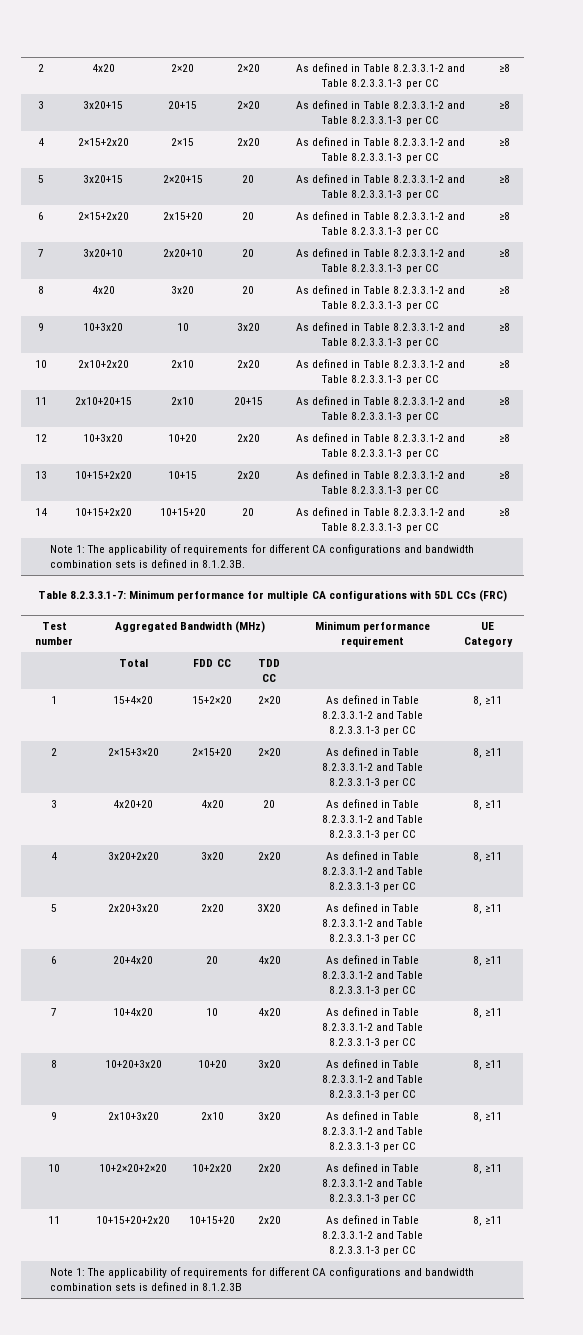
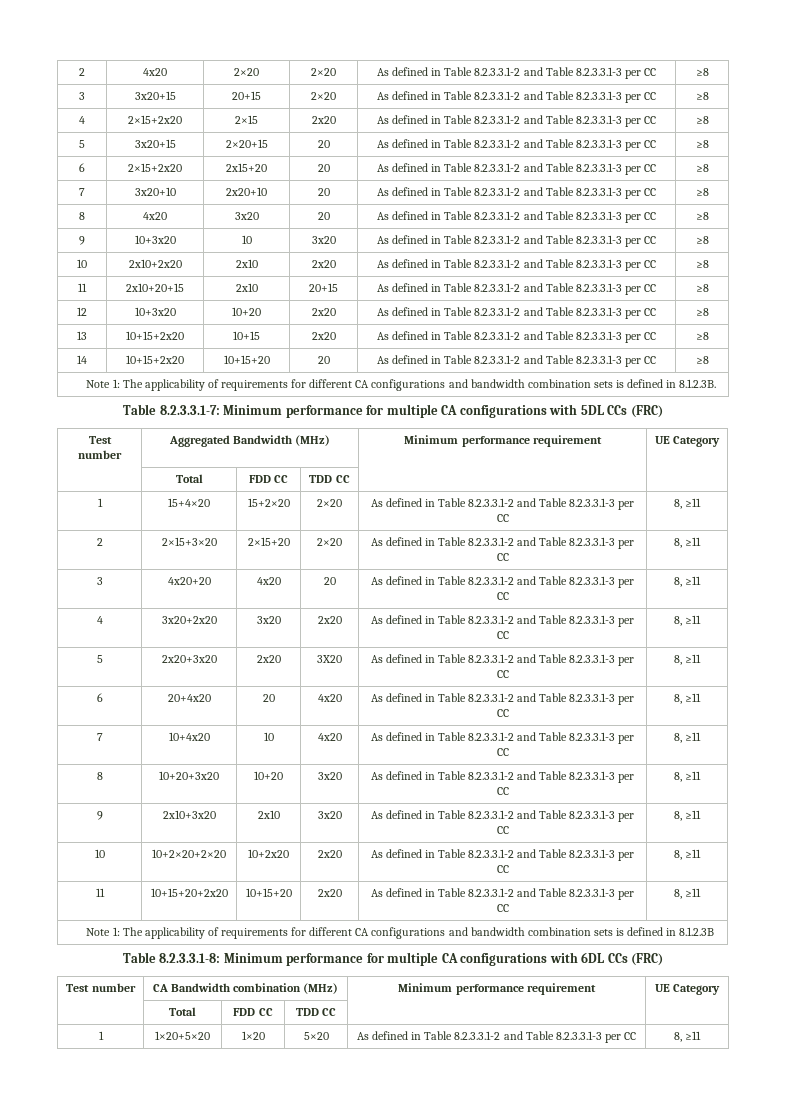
(243, 1287) none -> [122,952,664,966] [66,983,136,992] [152,983,339,994] [398,983,596,995] [654,984,721,995] [169,1007,196,1016] [233,1008,273,1016] [295,1008,337,1016] [98,1031,104,1040] [155,1031,210,1040] [241,1031,265,1040] [303,1032,329,1040] [357,1031,636,1043] [673,1031,702,1042] // Table 8.2.3.3.1-8: Minimum performance for multiple CA configurations with 6DL CCs (FRC) // Test number | CA Bandwidth combination (MHz) | Minimum performance requirement | UE Category // | Total | FDD CC | TDD CC | | // 1 | 1×20+5×20 | 1×20 | 5×20 | As defined in Table 8.2.3.3.1-2 and Table 8.2.3.3.1-3 per CC | 8, ≥11

